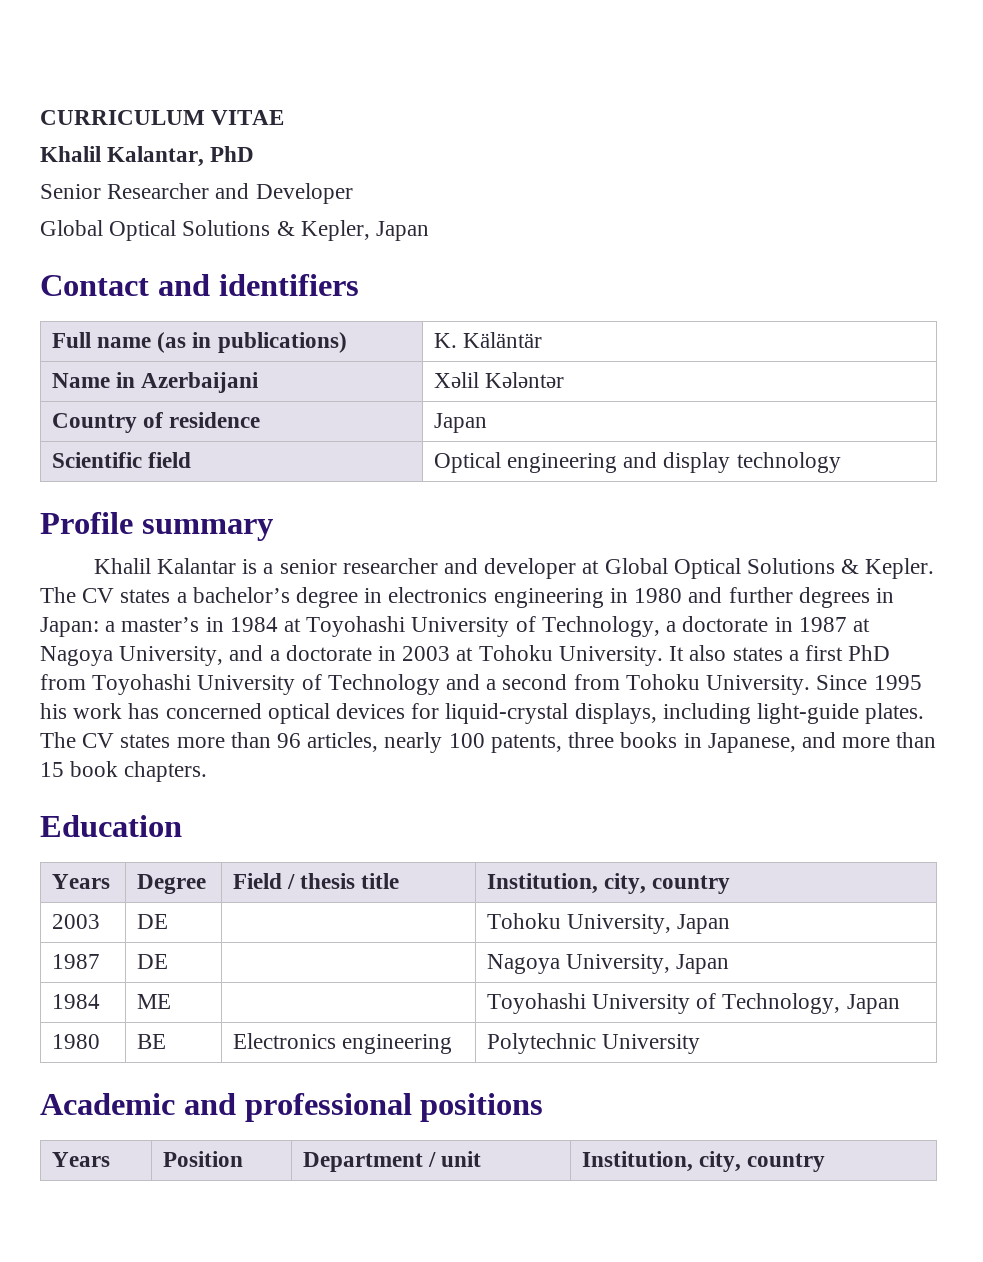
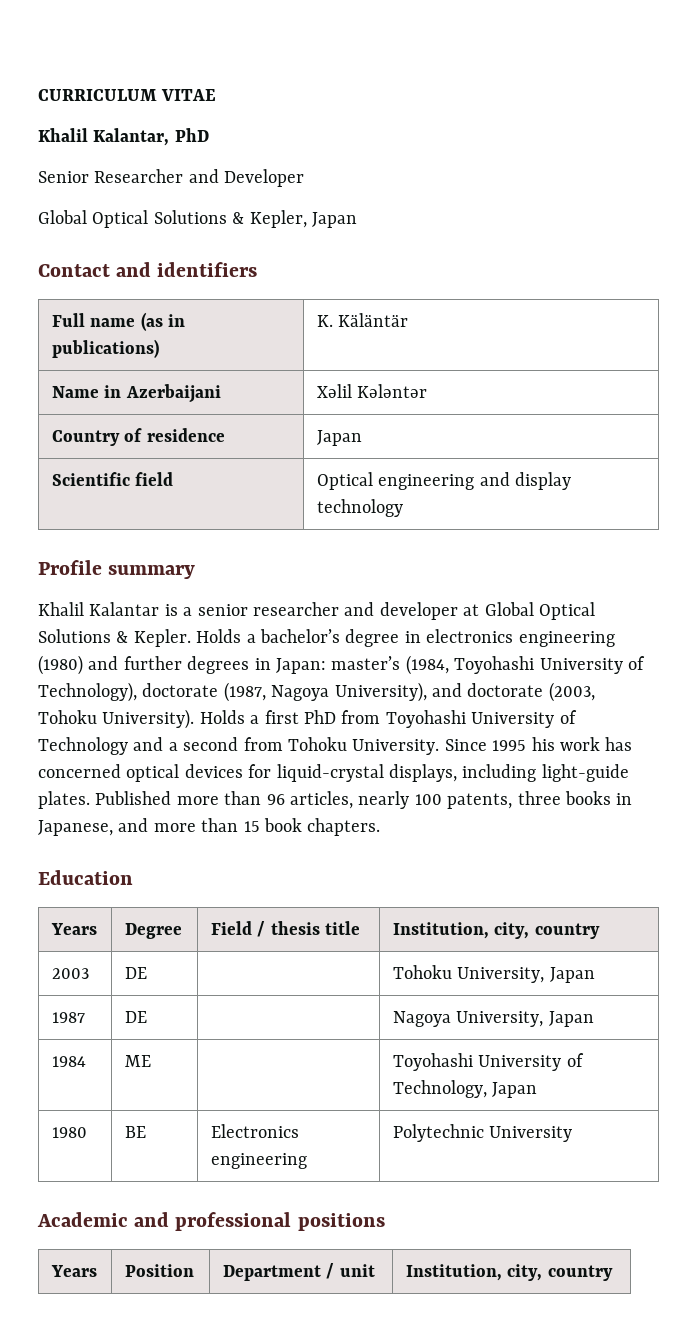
[40,587,171,603] The CV states -> [196,629,242,643] Holds
[609,588,683,603] in 1980 -> [38,655,83,675] (1980)
[105,616,870,637] [40,645,783,666] a master’s in 1984 at Toyohashi University of Technology, a doctorate in 1987 at Nagoya University, and a doctorate in 2003 at Tohoku University. It also states -> [331,655,645,675] [38,682,595,702] [38,709,245,729] master’s (1984, Toyohashi University of Technology), doctorate (1987, Nagoya University), and doctorate (2003, Tohoku University). Holds
[40,732,171,748] The CV states -> [95,791,172,805] Published

